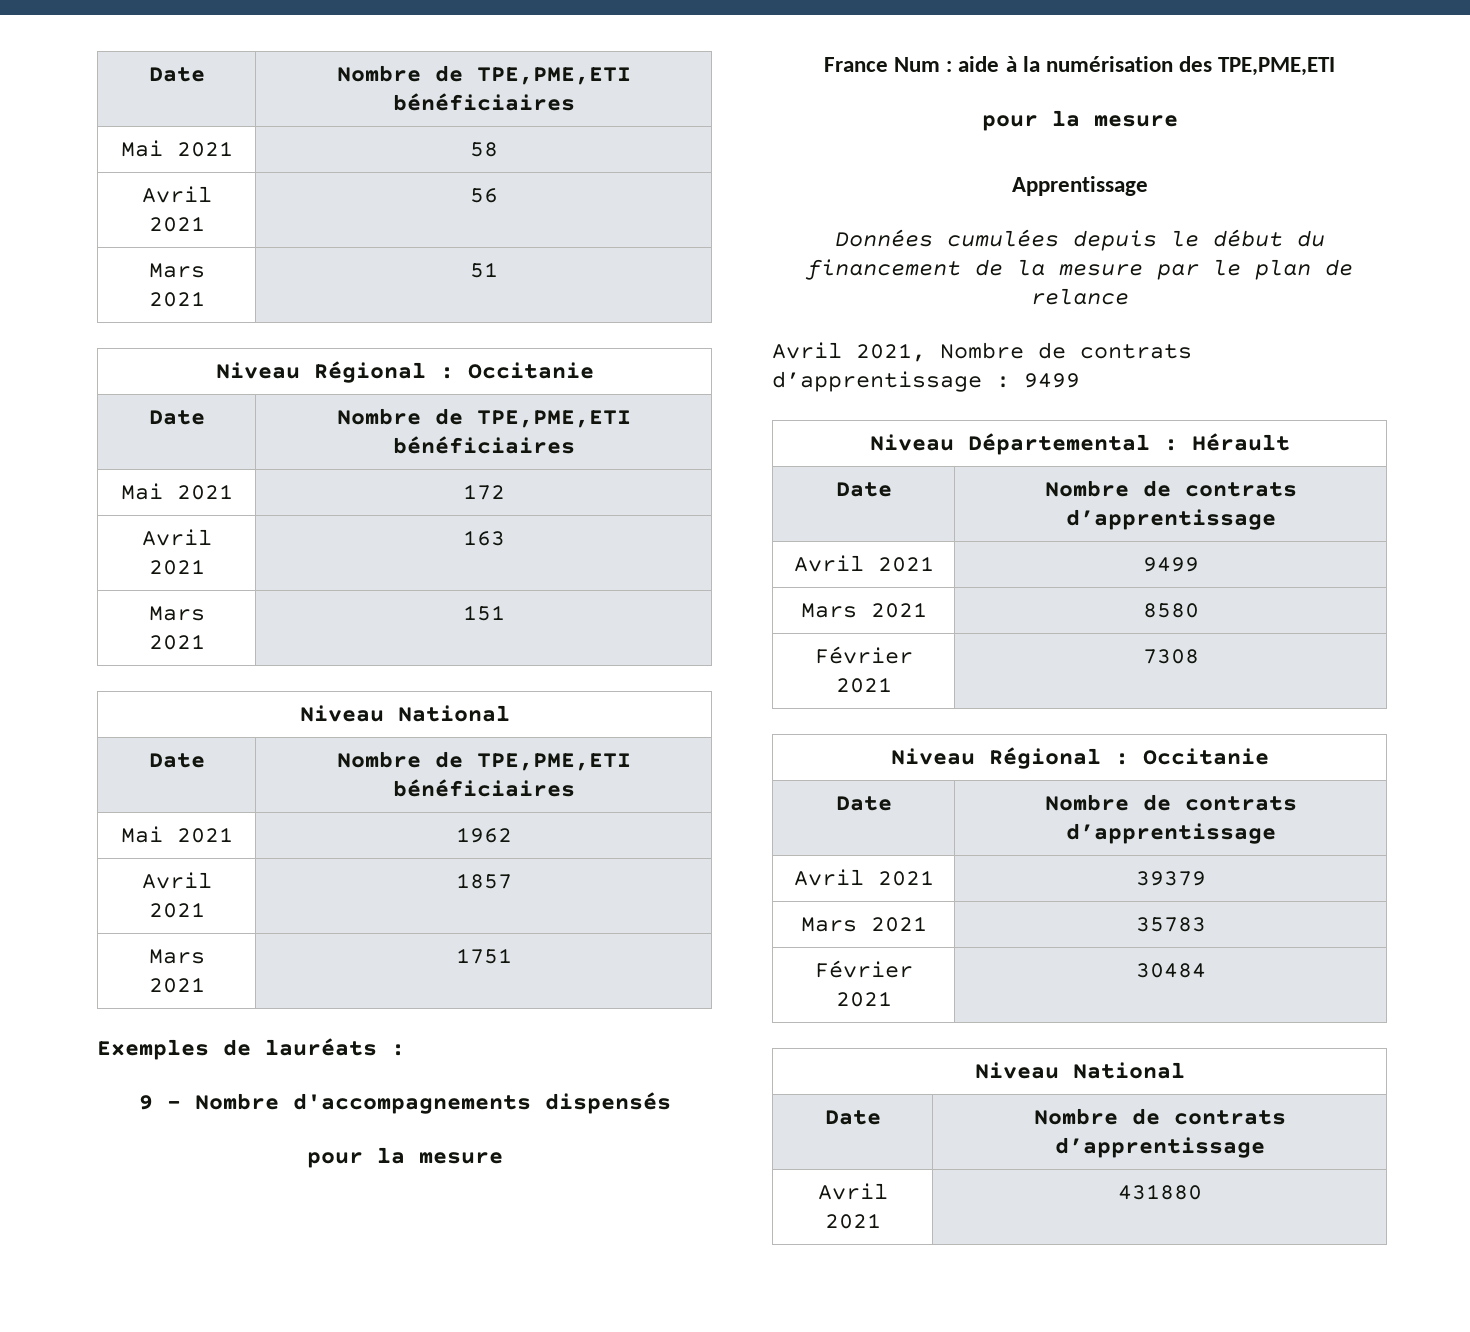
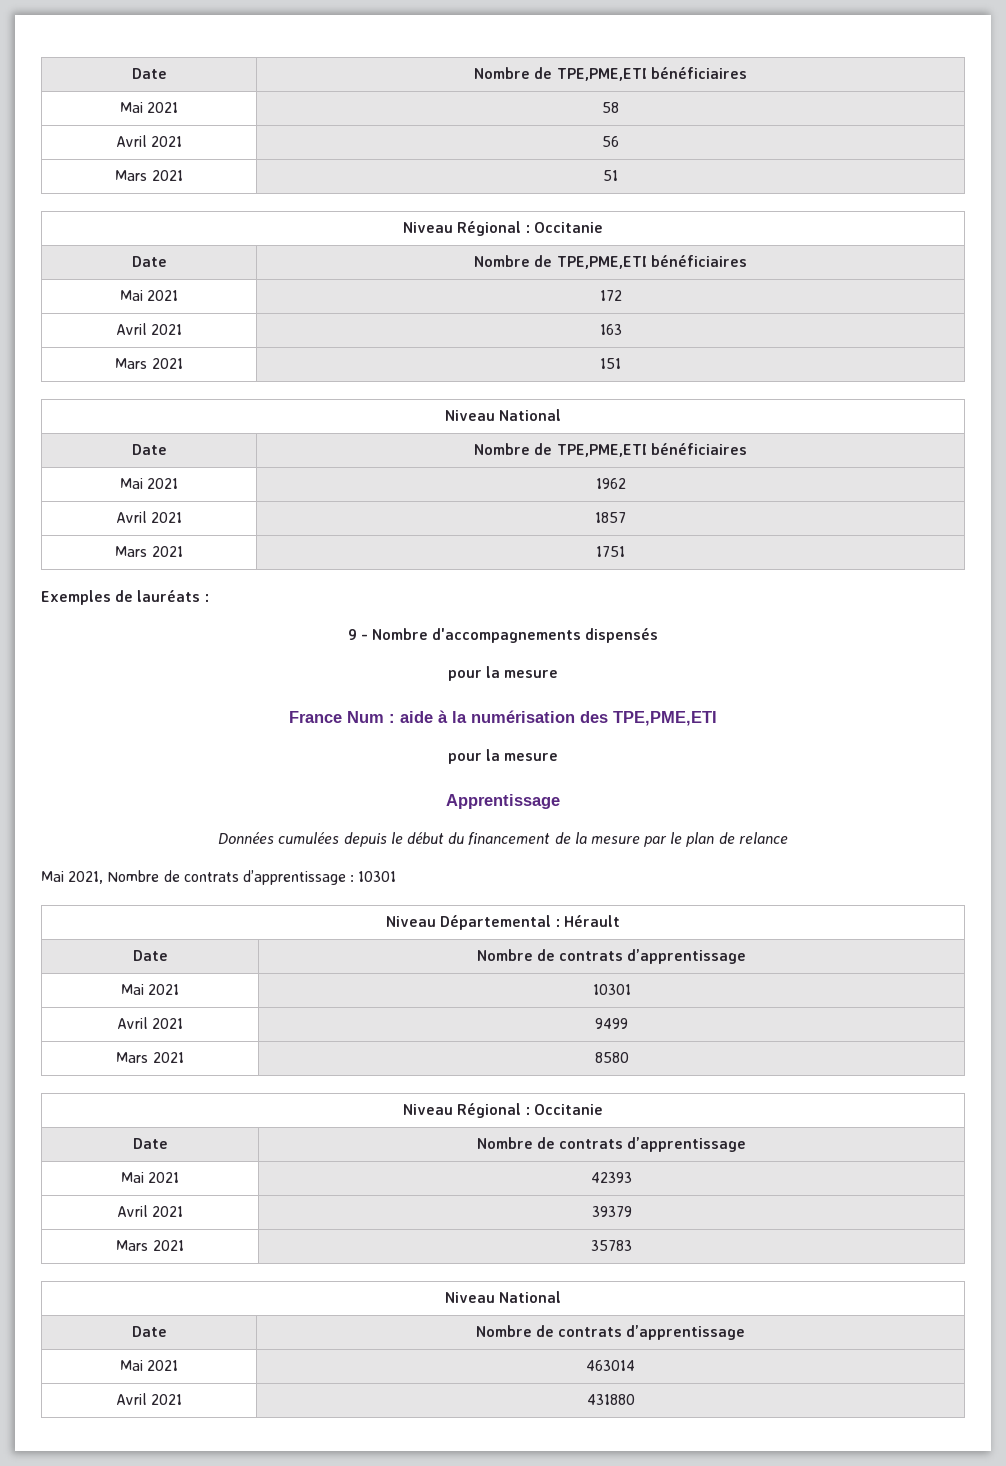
[772,342,842,359] Avril -> [41,871,64,882] Mai
[1024,373,1080,388] 9499 -> [358,871,397,882] 10301
(1276, 519) none -> [120,984,180,995] [592,984,631,995] // Mai 2021 | 10301
[814,646,913,664] [835,677,892,693] [1142,649,1199,664] // Février 2021 | 7308 -> (629, 1057) none
(1276, 833) none -> [120,1172,180,1183] [591,1172,632,1183] // Mai 2021 | 42393
[814,960,913,978] [835,991,892,1007] [1135,963,1206,978] // Février 2021 | 30484 -> (632, 1245) none
(1265, 1147) none -> [119,1360,179,1371] [586,1360,635,1371] // Mai 2021 | 463014

